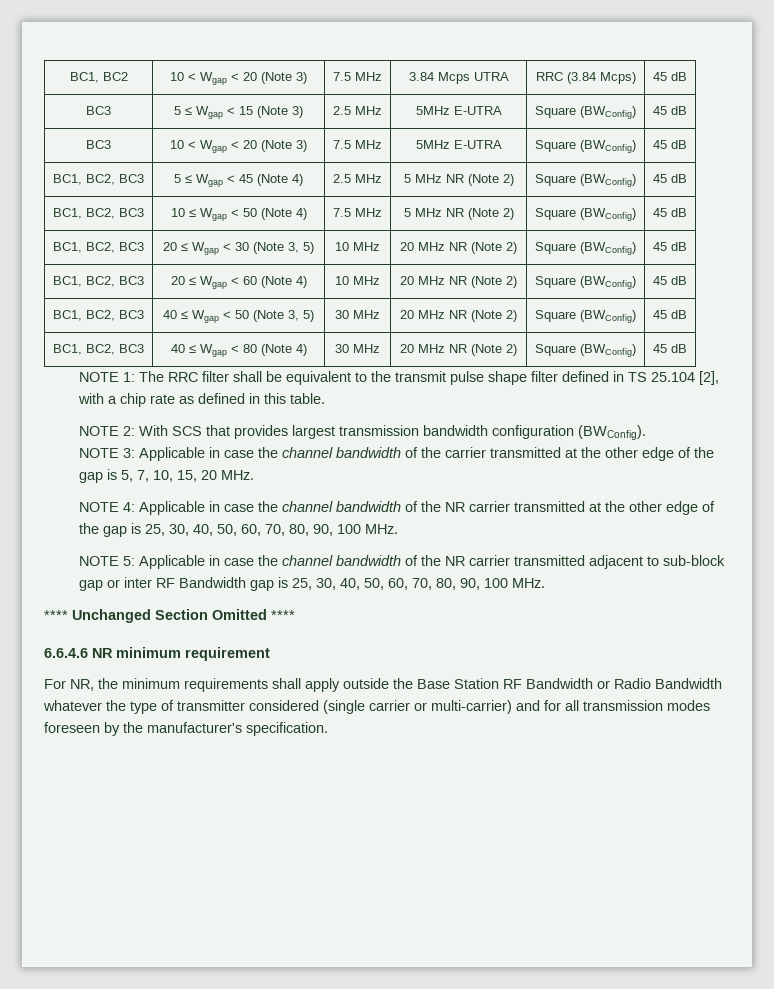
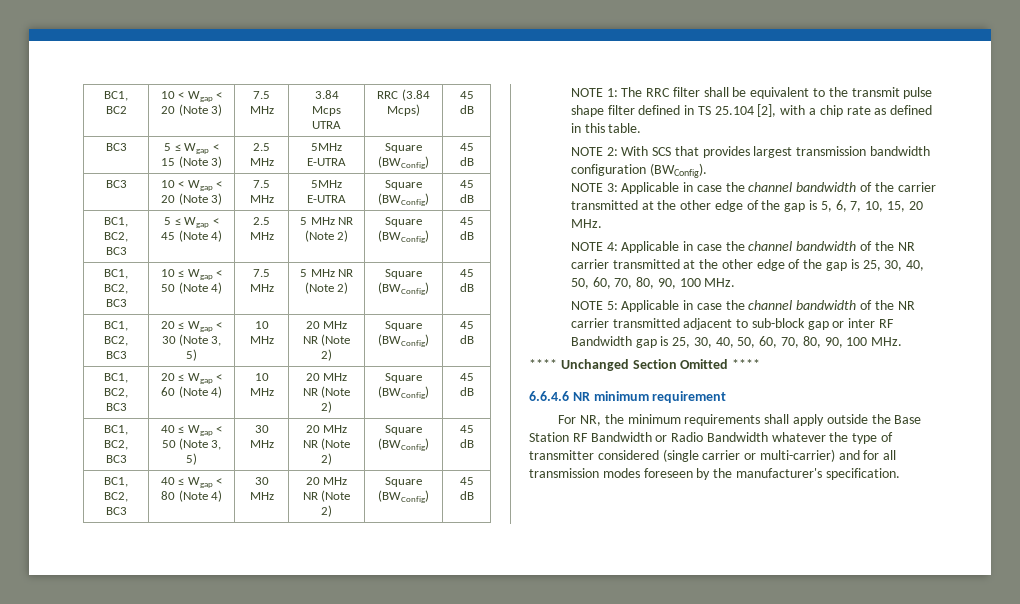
(133, 476) none -> [835,200,847,212] 6,

